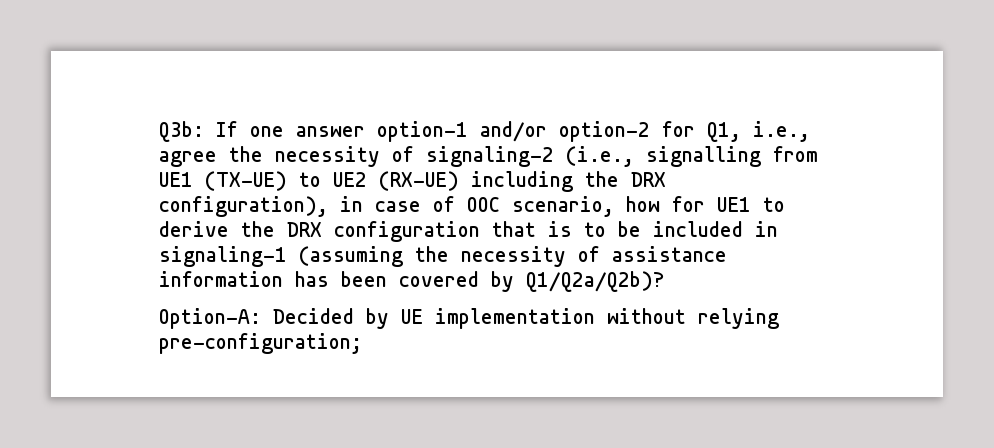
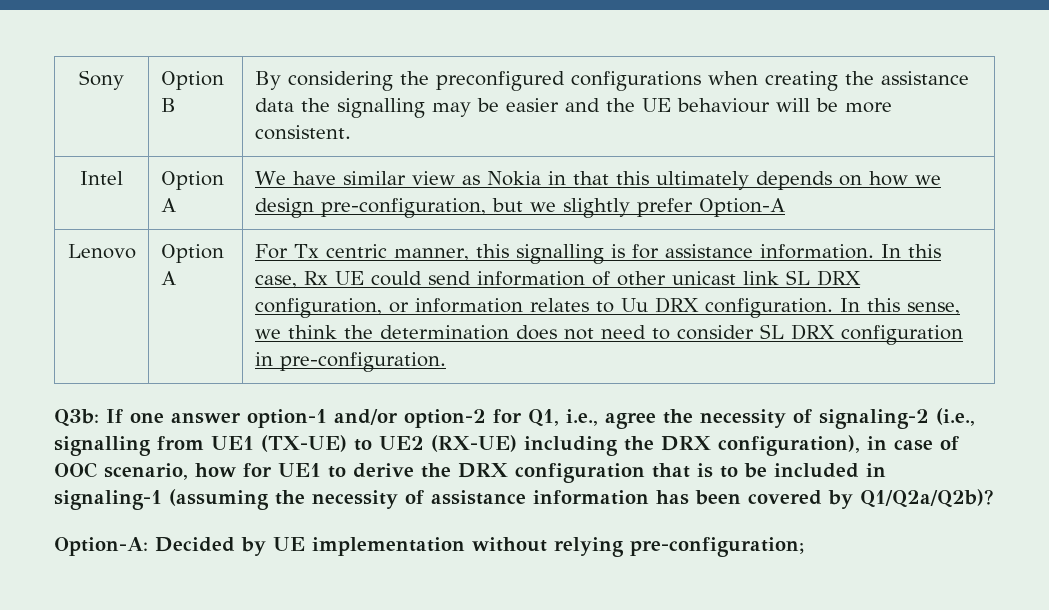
(159, 131) none -> [79,70,124,90] [160,71,224,90] [160,98,176,112] [254,71,969,91] [254,98,892,118] [254,125,351,140] [80,171,123,185] [160,171,224,190] [160,198,176,212] [254,171,941,190] [254,198,785,218] [67,244,136,259] [160,244,224,263] [160,271,176,285] [254,244,941,264] [254,270,861,288] [254,297,960,318] [254,324,963,345] [254,352,446,372] Sony | Option B | By considering the preconfigured configurations when creating the assistance data the signalling may be easier and the UE behaviour will be more consistent. // Intel | Option A | We have similar view as Nokia in that this ultimately depends on how we design pre-configuration, but we slightly prefer Option-A // Lenovo | Option A | For Tx centric manner, this signalling is for assistance information. In this case, Rx UE could send information of other unicast link SL DRX configuration, or information relates to Uu DRX configuration. In this sense, we think the determination does not need to consider SL DRX configuration in pre-configuration. //

